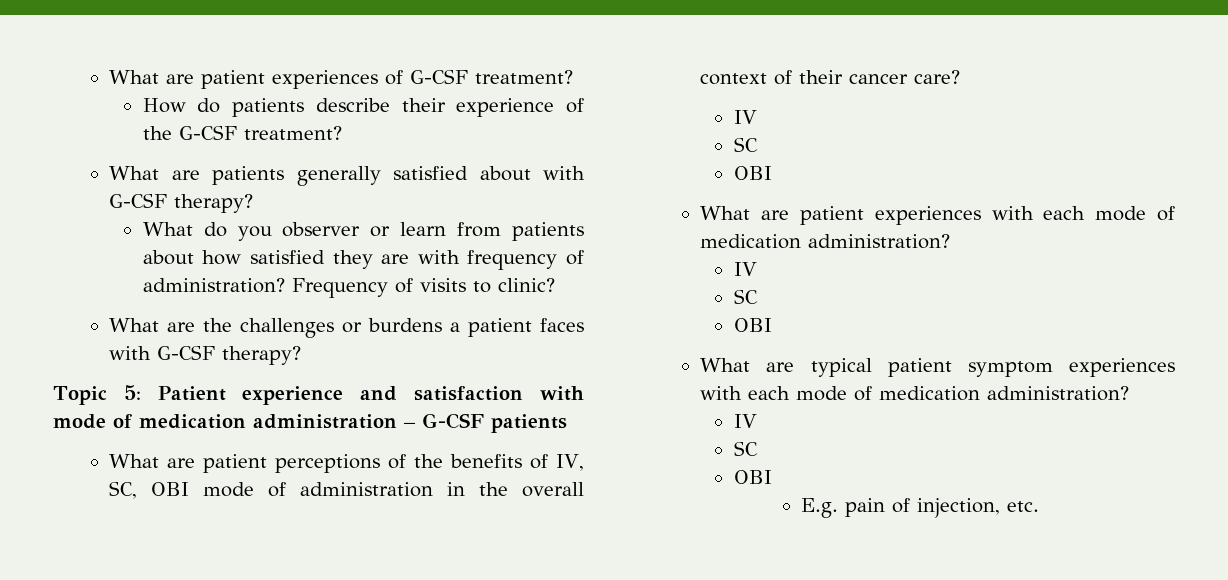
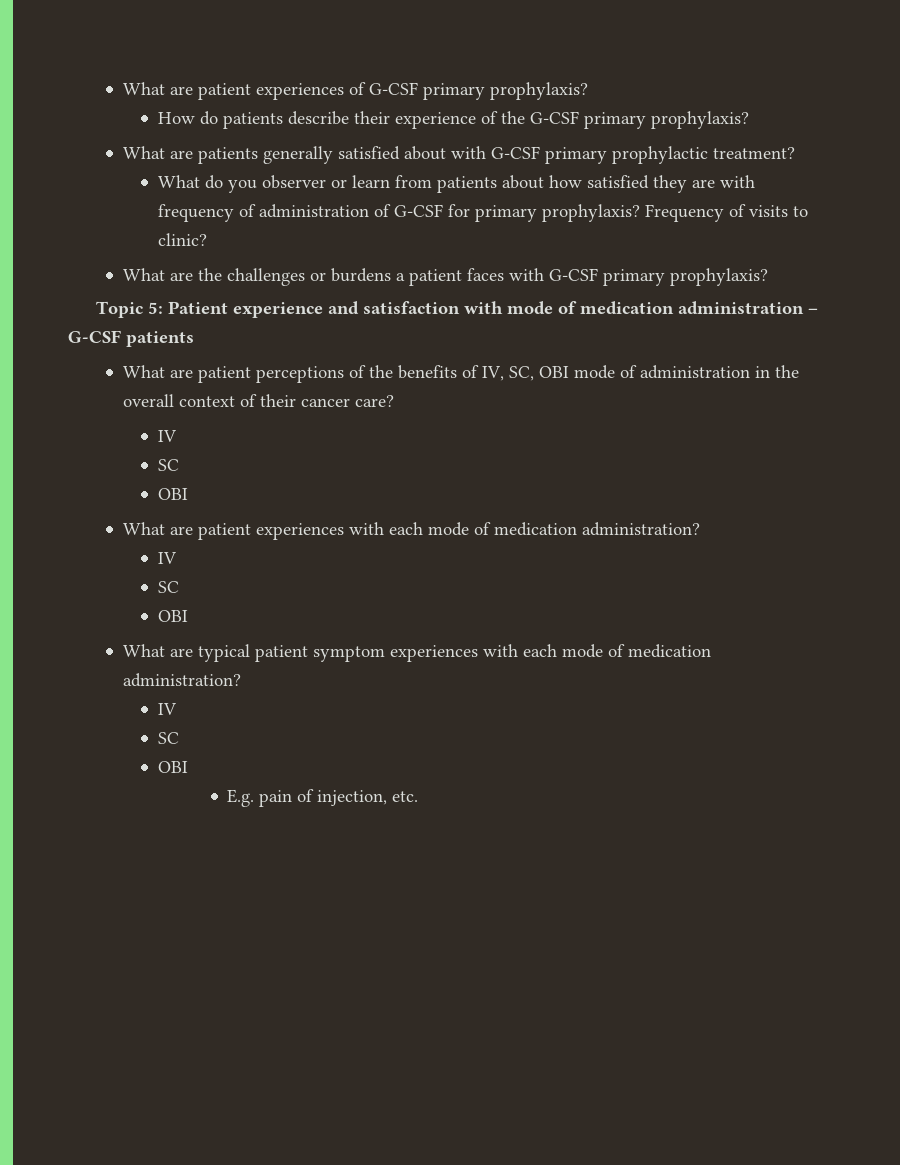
[475,70,574,84] treatment? -> [423,82,589,100] primary prophylaxis?
[243,126,342,140] treatment? -> [583,111,749,129] primary prophylaxis?
[174,194,254,213] therapy? -> [545,146,796,164] primary prophylactic treatment?
[142,278,285,293] administration? -> [258,204,640,222] administration of G-CSF for primary prophylaxis?
[222,346,302,365] therapy? -> [603,268,769,286] primary prophylaxis?

